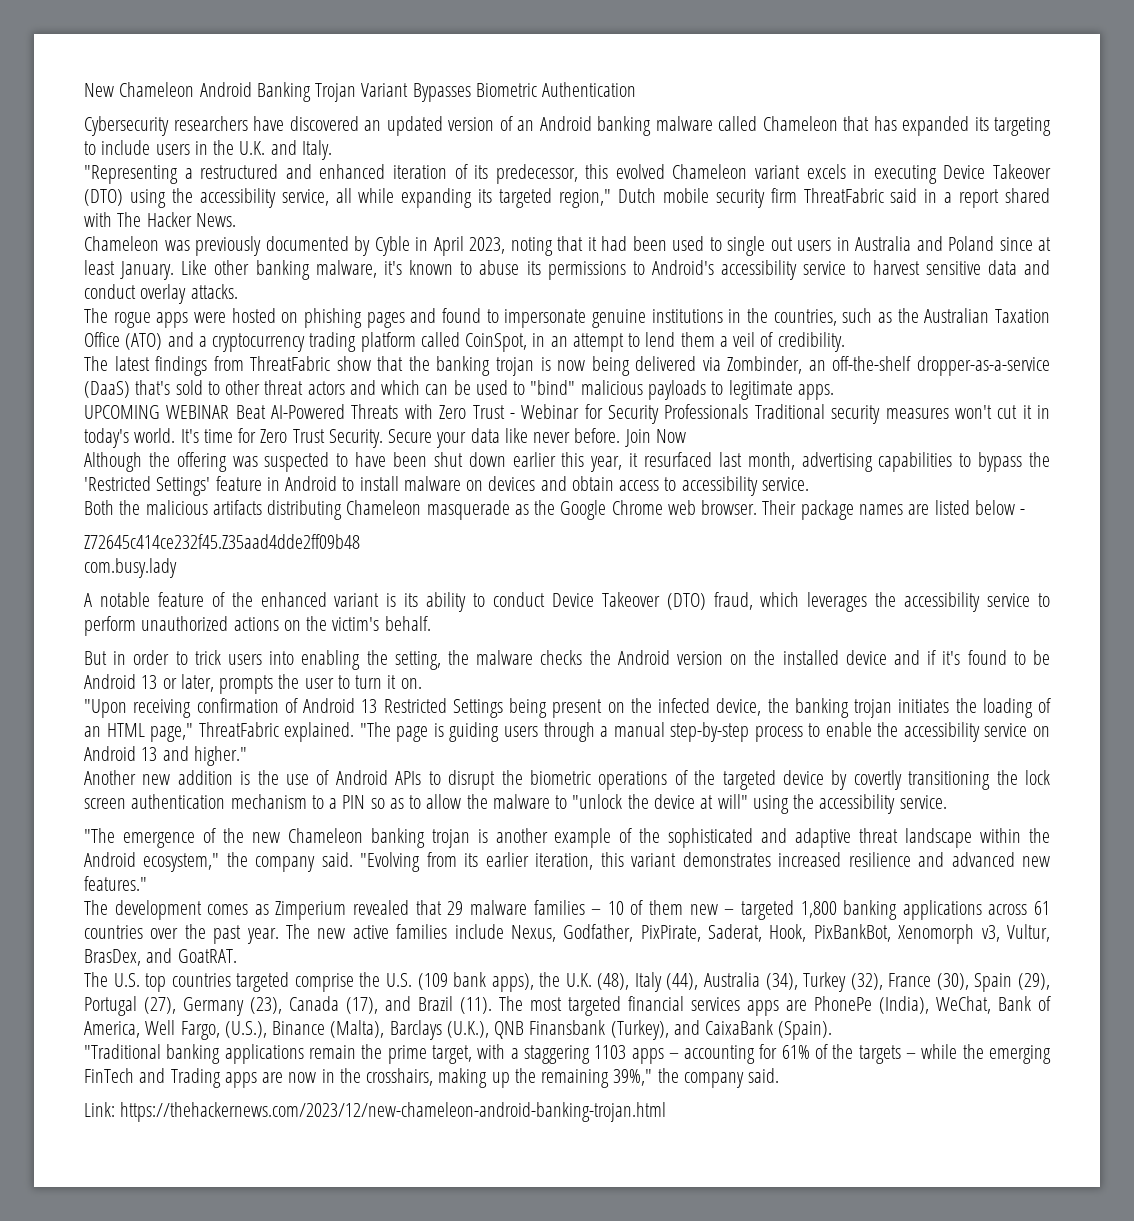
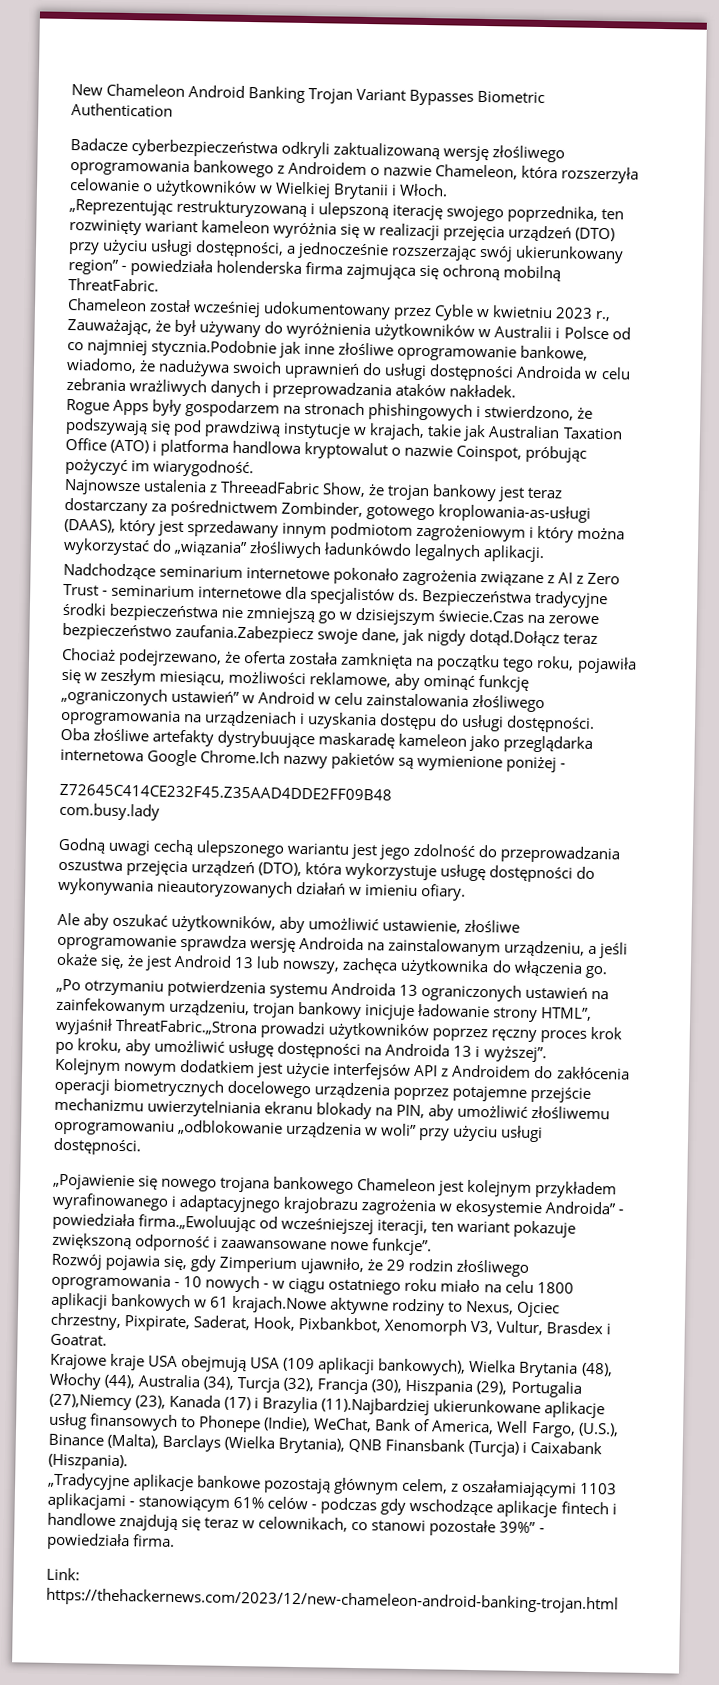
[84,116,1051,136] [84,140,332,160] [84,164,1052,184] [84,188,1050,208] [84,212,236,227] [84,236,1051,256] [84,260,1051,280] [84,284,238,304] [84,308,1051,328] [84,332,845,352] [84,356,1050,376] [84,380,834,400] [84,404,1050,424] [84,428,686,448] [84,452,1051,472] [84,476,809,496] [84,500,1015,520] Cybersecurity researchers have discovered an updated version of an Android banking malware called Chameleon that has expanded its targeting to include users in the U.K. and Italy. // "Representing a restructured and enhanced iteration of its predecessor, this evolved Chameleon variant excels in executing Device Takeover (DTO) using the accessibility service, all while expanding its targeted region," Dutch mobile security firm ThreatFabric said in a report shared with The Hacker News. // Chameleon was previously documented by Cyble in April 2023, noting that it had been used to single out users in Australia and Poland since at least January. Like other banking malware, it's known to abuse its permissions to Android's accessibility service to harvest sensitive data and conduct overlay attacks. // The rogue apps were hosted on phishing pages and found to impersonate genuine institutions in the countries, such as the Australian Taxation Office (ATO) and a cryptocurrency trading platform called CoinSpot, in an attempt to lend them a veil of credibility. // The latest findings from ThreatFabric show that the banking trojan is now being delivered via Zombinder, an off-the-shelf dropper-as-a-service (DaaS) that's sold to other threat actors and which can be used to "bind" malicious payloads to legitimate apps. // UPCOMING WEBINAR Beat AI-Powered Threats with Zero Trust - Webinar for Security Professionals Traditional security measures won't cut it in today's world. It's time for Zero Trust Security. Secure your data like never before. Join Now // Although the offering was suspected to have been shut down earlier this year, it resurfaced last month, advertising capabilities to bypass the 'Restricted Settings' feature in Android to install malware on devices and obtain access to accessibility service. // Both the malicious artifacts distributing Chameleon masquerade as the Google Chrome web browser. Their package names are listed below -> [70,138,566,163] [70,159,640,184] [70,178,449,200] [69,199,625,223] [69,219,616,242] [68,239,625,264] [68,258,562,282] [68,277,159,292] [67,297,612,322] [67,318,631,341] [67,339,589,362] [66,357,631,382] [66,377,517,400] [66,398,594,421] [65,417,624,442] [65,437,588,463] [65,458,255,478] [64,478,564,502] [64,497,592,523] [64,518,626,543] [63,537,546,563] [63,562,621,587] [63,583,609,609] [62,602,600,626] [62,622,599,647] [62,647,637,674] [61,668,530,692] [61,687,546,713] [60,708,596,733] [60,727,594,753] [60,748,558,773] Badacze cyberbezpieczeństwa odkryli zaktualizowaną wersję złośliwego oprogramowania bankowego z Androidem o nazwie Chameleon, która rozszerzyła celowanie o użytkowników w Wielkiej Brytanii i Włoch. // „Reprezentując restrukturyzowaną i ulepszoną iterację swojego poprzednika, ten rozwinięty wariant kameleon wyróżnia się w realizacji przejęcia urządzeń (DTO) przy użyciu usługi dostępności, a jednocześnie rozszerzając swój ukierunkowany region” - powiedziała holenderska firma zajmująca się ochroną mobilną ThreatFabric. // Chameleon został wcześniej udokumentowany przez Cyble w kwietniu 2023 r., Zauważając, że był używany do wyróżnienia użytkowników w Australii i Polsce od co najmniej stycznia.Podobnie jak inne złośliwe oprogramowanie bankowe, wiadomo, że nadużywa swoich uprawnień do usługi dostępności Androida w celu zebrania wrażliwych danych i przeprowadzania ataków nakładek. // Rogue Apps były gospodarzem na stronach phishingowych i stwierdzono, że podszywają się pod prawdziwą instytucje w krajach, takie jak Australian Taxation Office (ATO) i platforma handlowa kryptowalut o nazwie Coinspot, próbując pożyczyć im wiarygodność. // Najnowsze ustalenia z ThreeadFabric Show, że trojan bankowy jest teraz dostarczany za pośrednictwem Zombinder, gotowego kroplowania-as-usługi (DAAS), który jest sprzedawany innym podmiotom zagrożeniowym i który można wykorzystać do „wiązania” złośliwych ładunkówdo legalnych aplikacji. // Nadchodzące seminarium internetowe pokonało zagrożenia związane z AI z Zero Trust - seminarium internetowe dla specjalistów ds. Bezpieczeństwa tradycyjne środki bezpieczeństwa nie zmniejszą go w dzisiejszym świecie.Czas na zerowe bezpieczeństwo zaufania.Zabezpiecz swoje dane, jak nigdy dotąd.Dołącz teraz // Chociaż podejrzewano, że oferta została zamknięta na początku tego roku, pojawiła się w zeszłym miesiącu, możliwości reklamowe, aby ominąć funkcję „ograniczonych ustawień” w Android w celu zainstalowania złośliwego oprogramowania na urządzeniach i uzyskania dostępu do usługi dostępności. // Oba złośliwe artefakty dystrybuujące maskaradę kameleon jako przeglądarka internetowa Google Chrome.Ich nazwy pakietów są wymienione poniżej
[84,534,360,549] Z72645c414ce232f45.Z35aad4dde2ff09b48 -> [59,783,392,801] Z72645C414CE232F45.Z35AAD4DDE2FF09B48
[84,592,1050,612] [84,616,431,636] [84,650,1051,670] [84,674,422,694] [84,698,1051,718] [84,722,1050,742] [84,746,247,766] [84,770,1050,790] [84,794,947,814] [84,828,1050,848] [84,852,1051,872] [84,876,147,891] [84,900,1050,920] [84,924,1051,944] [84,948,237,966] [84,972,1050,992] [84,996,929,1016] A notable feature of the enhanced variant is its ability to conduct Device Takeover (DTO) fraud, which leverages the accessibility service to perform unauthorized actions on the victim's behalf. // But in order to trick users into enabling the setting, the malware checks the Android version on the installed device and if it's found to be Android 13 or later, prompts the user to turn it on. // "Upon receiving confirmation of Android 13 Restricted Settings being present on the infected device, the banking trojan initiates the loading of an HTML page," ThreatFabric explained. "The page is guiding users through a manual step-by-step process to enable the accessibility service on Android 13 and higher." // Another new addition is the use of Android APIs to disrupt the biometric operations of the targeted device by covertly transitioning the lock screen authentication mechanism to a PIN so as to allow the malware to "unlock the device at will" using the accessibility service. // "The emergence of the new Chameleon banking trojan is another example of the sophisticated and adaptive threat landscape within the Android ecosystem," the company said. "Evolving from its earlier iteration, this variant demonstrates increased resilience and advanced new features." // The development comes as Zimperium revealed that 29 malware families – 10 of them new – targeted 1,800 banking applications across 61 countries over the past year. The new active families include Nexus, Godfather, PixPirate, Saderat, Hook, PixBankBot, Xenomorph v3, Vultur, BrasDex, and GoatRAT. // The U.S. top countries targeted comprise the U.S. (109 bank apps), the U.K. (48), Italy (44), Australia (34), Turkey (32), France (30), Spain (29), Portugal (27), Germany (23), Canada (17), and Brazil (11). The most targeted financial services apps are PhonePe (India), -> [58,837,621,864] [58,859,596,883] [58,877,467,901] [57,912,521,934] [57,933,629,959] [56,952,607,979] [56,978,610,1002] [56,997,593,1023] [55,1017,623,1043] [55,1038,547,1063] [55,1057,630,1080] [54,1078,592,1103] [54,1097,611,1121] [54,1118,544,1143] [53,1137,141,1156] [53,1173,618,1199] [52,1192,625,1218] [52,1212,577,1238] [52,1232,433,1256] [51,1253,530,1277] [51,1273,574,1295] [51,1292,561,1318] [50,1312,612,1336] [50,1333,107,1346] [50,1353,613,1378] [49,1372,582,1398] [49,1393,606,1419] [49,1412,312,1433] Godną uwagi cechą ulepszonego wariantu jest jego zdolność do przeprowadzania oszustwa przejęcia urządzeń (DTO), która wykorzystuje usługę dostępności do wykonywania nieautoryzowanych działań w imieniu ofiary. // Ale aby oszukać użytkowników, aby umożliwić ustawienie, złośliwe oprogramowanie sprawdza wersję Androida na zainstalowanym urządzeniu, a jeśli okaże się, że jest Android 13 lub nowszy, zachęca użytkownika do włączenia go. // „Po otrzymaniu potwierdzenia systemu Androida 13 ograniczonych ustawień na zainfekowanym urządzeniu, trojan bankowy inicjuje ładowanie strony HTML”, wyjaśnił ThreatFabric.„Strona prowadzi użytkowników poprzez ręczny proces krok po kroku, aby umożliwić usługę dostępności na Androida 13 i wyższej”. // Kolejnym nowym dodatkiem jest użycie interfejsów API z Androidem do zakłócenia operacji biometrycznych docelowego urządzenia poprzez potajemne przejście mechanizmu uwierzytelniania ekranu blokady na PIN, aby umożliwić złośliwemu oprogramowaniu „odblokowanie urządzenia w woli” przy użyciu usługi dostępności. // „Pojawienie się nowego trojana bankowego Chameleon jest kolejnym przykładem wyrafinowanego i adaptacyjnego krajobrazu zagrożenia w ekosystemie Androida” - powiedziała firma.„Ewoluując od wcześniejszej iteracji, ten wariant pokazuje zwiększoną odporność i zaawansowane nowe funkcje”. // Rozwój pojawia się, gdy Zimperium ujawniło, że 29 rodzin złośliwego oprogramowania - 10 nowych - w ciągu ostatniego roku miało na celu 1800 aplikacji bankowych w 61 krajach.Nowe aktywne rodziny to Nexus, Ojciec chrzestny, Pixpirate, Saderat, Hook, Pixbankbot, Xenomorph V3, Vultur, Brasdex i Goatrat. // Krajowe kraje USA obejmują USA (109 aplikacji bankowych), Wielka Brytania (48), Włochy (44), Australia (34), Turcja (32), Francja (30), Hiszpania (29), Portugalia (27),Niemcy (23), Kanada (17) i Brazylia (11).Najbardziej ukierunkowane aplikacje usług finansowych to Phonepe (Indie),
[446,1020,833,1040] [84,1044,1051,1064] [84,1068,780,1088] (U.K.), QNB Finansbank (Turkey), and CaixaBank (Spain). // "Traditional banking applications remain the prime target, with a staggering 1103 apps – accounting for 61% of the targets – while the emerging FinTech and Trading apps are now in the crosshairs, making up the remaining 39%," the company said. -> [224,1435,603,1457] [48,1453,128,1471] [48,1472,618,1498] [47,1492,617,1518] [47,1512,545,1537] [46,1532,176,1551] (Wielka Brytania), QNB Finansbank (Turcja) i Caixabank (Hiszpania). // „Tradycyjne aplikacje bankowe pozostają głównym celem, z oszałamiającymi 1103 aplikacjami - stanowiącym 61% celów - podczas gdy wschodzące aplikacje fintech i handlowe znajdują się teraz w celownikach, co stanowi pozostałe 39%” - powiedziała firma.

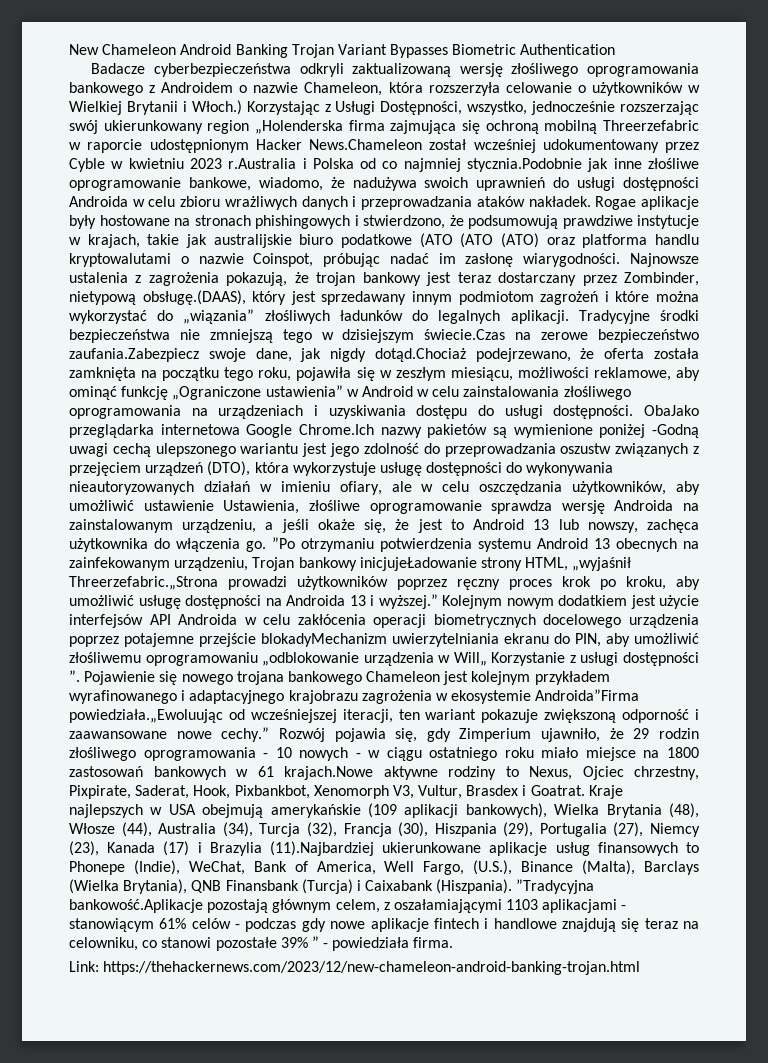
[399,183,449,197] [69,199,625,223] [69,219,616,242] [68,239,625,264] [68,258,303,277] Włoch. // „Reprezentując restrukturyzowaną i ulepszoną iterację swojego poprzednika, ten rozwinięty wariant kameleon wyróżnia się w realizacji przejęcia urządzeń (DTO) przy użyciu usługi dostępności, a jednocześnie rozszerzając swój ukierunkowany region” - powiedziała holenderska -> [191,100,699,115] [69,120,344,134] Włoch.) Korzystając z Usługi Dostępności, wszystko, jednocześnie rozszerzając swój ukierunkowany region „Holenderska
[68,277,159,292] [67,297,147,312] ThreatFabric. // Chameleon -> [603,120,700,131] [69,139,422,153] Threerzefabric w raporcie udostępnionym Hacker News.Chameleon
[595,310,612,322] [67,318,609,341] r., Zauważając, że był używany do wyróżnienia użytkowników w Australii i Polsce -> [228,158,354,169] r.Australia i Polska
[66,377,126,391] zebrania -> [180,196,221,207] zbioru
[66,398,281,418] // Rogue Apps były gospodarzem -> [595,196,700,210] [69,215,170,229] Rogae aplikacje były hostowane
[65,417,282,438] podszywają się pod prawdziwą -> [468,215,633,229] podsumowują prawdziwe
[488,425,624,440] [65,437,588,463] [65,458,255,478] Australian Taxation Office (ATO) i platforma handlowa kryptowalut o nazwie Coinspot, próbując pożyczyć im wiarygodność. // -> [213,233,699,248] [69,253,621,267] australijskie biuro podatkowe (ATO (ATO (ATO) oraz platforma handlu kryptowalutami o nazwie Coinspot, próbując nadać im zasłonę wiarygodności.
[220,480,367,498] ThreeadFabric Show, -> [148,272,288,286] zagrożenia pokazują,
[151,499,592,523] [64,518,116,533] za pośrednictwem Zombinder, gotowego kroplowania-as-usługi (DAAS), -> [582,272,699,286] [69,290,246,305] przez Zombinder, nietypową obsługę.(DAAS),
[416,524,575,543] zagrożeniowym i który -> [540,291,650,305] zagrożeń i które
[323,542,413,556] ładunkówdo -> [339,310,429,321] ładunków do
[63,562,621,587] [63,583,609,609] // Nadchodzące seminarium internetowe pokonało zagrożenia związane z AI z Zero Trust - seminarium internetowe dla specjalistów ds. Bezpieczeństwa tradycyjne -> [578,310,650,324] Tradycyjne
[318,611,337,624] go -> [282,329,312,343] tego
[469,629,599,647] [62,647,116,661] dotąd.Dołącz teraz // Chociaż -> [374,348,466,362] dotąd.Chociaż
[61,687,241,706] „ograniczonych ustawień” -> [172,385,343,400] „Ograniczone ustawienia”
[307,712,378,730] uzyskania -> [328,405,406,419] uzyskiwania
[60,727,501,752] // Oba złośliwe artefakty dystrybuujące maskaradę kameleon jako -> [644,405,700,416] ObaJako
[560,763,567,769] [59,783,392,801] [59,802,160,821] [58,837,106,854] - // Z72645C414CE232F45.Z35AAD4DDE2FF09B48 // com.busy.lady // Godną -> [652,424,699,438] -Godną
[58,859,189,877] oszustwa przejęcia -> [560,443,699,457] [69,462,141,476] oszustw związanych z przejęciem
[421,884,467,901] [57,912,169,930] ofiary. // Ale aby oszukać -> [339,481,563,495] ofiary, ale w celu oszczędzania
[382,919,462,934] ustawienie, -> [143,500,300,514] ustawienie Ustawienia,
(173, 963) none -> [450,519,464,530] to
[56,978,81,993] // „Po -> [272,537,295,549] ”Po
[331,982,610,1002] [56,997,593,1023] [55,1017,258,1036] Androida 13 ograniczonych ustawień na zainfekowanym urządzeniu, trojan bankowy inicjuje ładowanie strony HTML”, wyjaśnił ThreatFabric.„Strona -> [537,538,699,552] [69,557,632,571] [69,576,218,590] Android 13 obecnych na zainfekowanym urządzeniu, Trojan bankowy inicjujeŁadowanie strony HTML, „wyjaśnił Threerzefabric.„Strona
[483,1046,547,1063] wyższej”. // -> [378,594,438,609] wyższej.”
[441,1064,554,1079] z Androidem do -> [178,614,291,625] Androida w celu
[54,1097,144,1112] mechanizmu -> [261,633,387,647] blokadyMechanizm
[316,1102,394,1120] blokady na -> [554,633,570,644] do
[381,1123,544,1143] [53,1137,141,1156] [53,1173,135,1191] woli” przy użyciu usługi dostępności. // „Pojawienie -> [453,652,699,666] [69,670,156,685] Will„ Korzystanie z usługi dostępności ”. Pojawienie
[545,1201,625,1215] [52,1212,257,1233] Androida” - powiedziała firma.„Ewoluując -> [535,689,640,701] [69,709,223,723] Androida”Firma powiedziała.„Ewoluując
[372,1238,433,1256] funkcje”. // -> [221,727,270,742] cechy.”
[483,1280,574,1294] [51,1292,108,1310] na celu 1800 aplikacji -> [585,747,700,761] [69,766,143,777] miejsce na 1800 zastosowań
[50,1353,146,1371] // Krajowe kraje -> [588,785,623,799] [69,804,163,818] Kraje najlepszych w
[250,1357,281,1369] USA -> [270,804,361,818] amerykańskie
[49,1372,101,1390] Włochy -> [69,823,115,834] Włosze
[49,1393,132,1411] (27),Niemcy -> [613,822,700,837] (27), Niemcy
[48,1472,262,1492] // „Tradycyjne aplikacje bankowe -> [516,879,595,894] [69,899,203,913] ”Tradycyjna bankowość.Aplikacje
[409,1498,494,1516] wschodzące -> [330,921,366,929] nowe
[242,1516,349,1532] w celownikach, -> [683,921,699,929] [69,937,138,951] na celowniku,
[499,1521,537,1534] 39%” -> [280,936,319,948] 39% ”

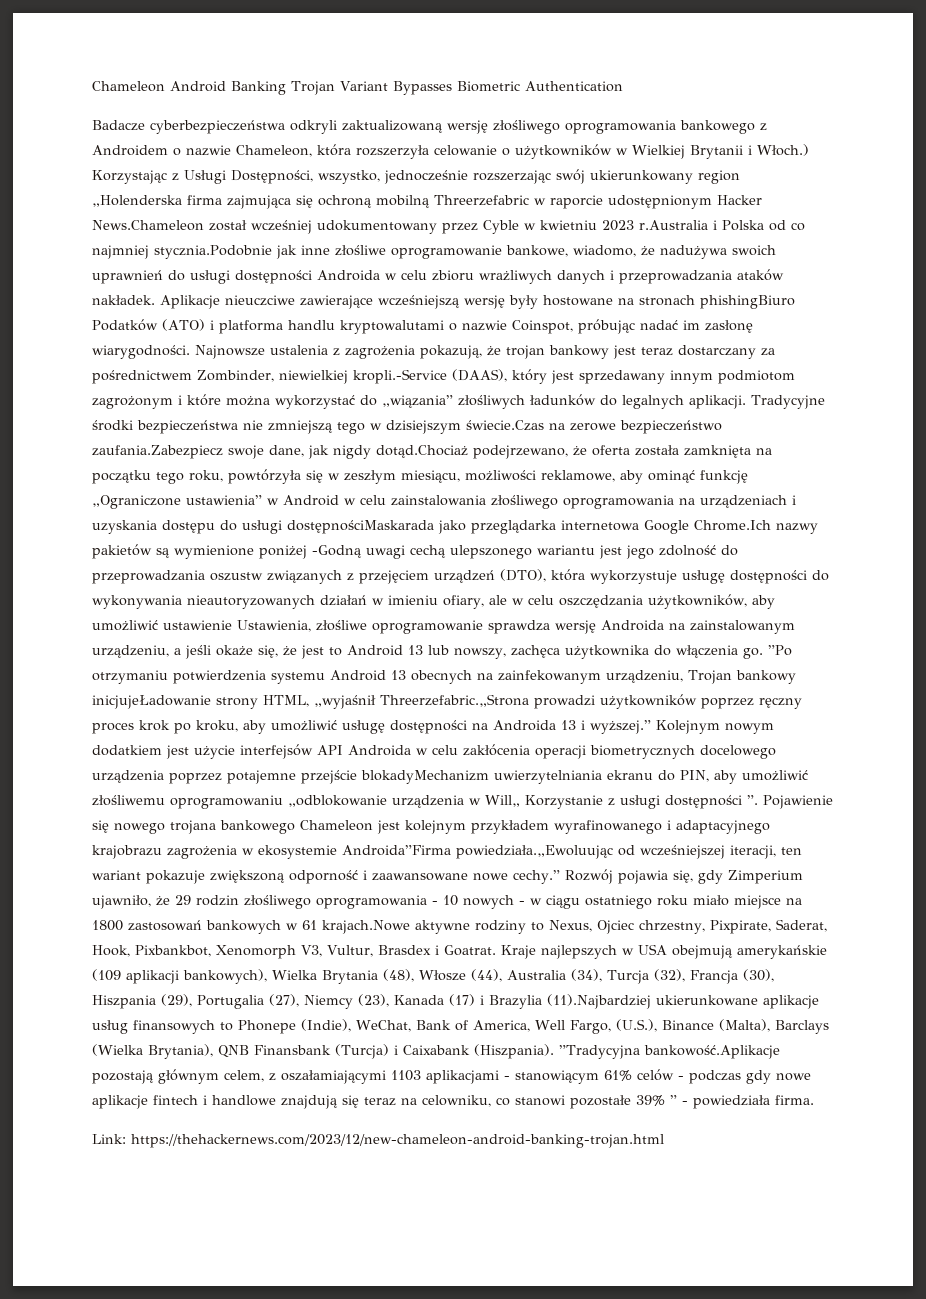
[69,44,99,55] New -> (92, 86) none
[595,196,700,210] [69,215,699,229] [69,233,575,248] Rogae aplikacje były hostowane na stronach phishingowych i stwierdzono, że podsumowują prawdziwe instytucje w krajach, takie jak australijskie biuro podatkowe (ATO (ATO (ATO) oraz -> [160,295,795,309] [92,319,214,331] Aplikacje nieuczciwe zawierające wcześniejszą wersję były hostowane na stronach phishingBiuro Podatków (ATO) i
[582,272,699,286] [69,290,246,305] przez Zombinder, nietypową obsługę.(DAAS), -> [761,348,775,356] [92,369,507,384] za pośrednictwem Zombinder, niewielkiej kropli.-Service (DAAS),
[540,291,599,305] zagrożeń -> [92,396,173,409] zagrożonym
[296,367,352,381] pojawiła -> [228,469,301,484] powtórzyła
[328,405,406,419] uzyskiwania -> [92,520,157,534] uzyskania
[553,405,700,419] dostępności. ObaJako -> [287,520,466,534] dostępnościMaskarada jako

